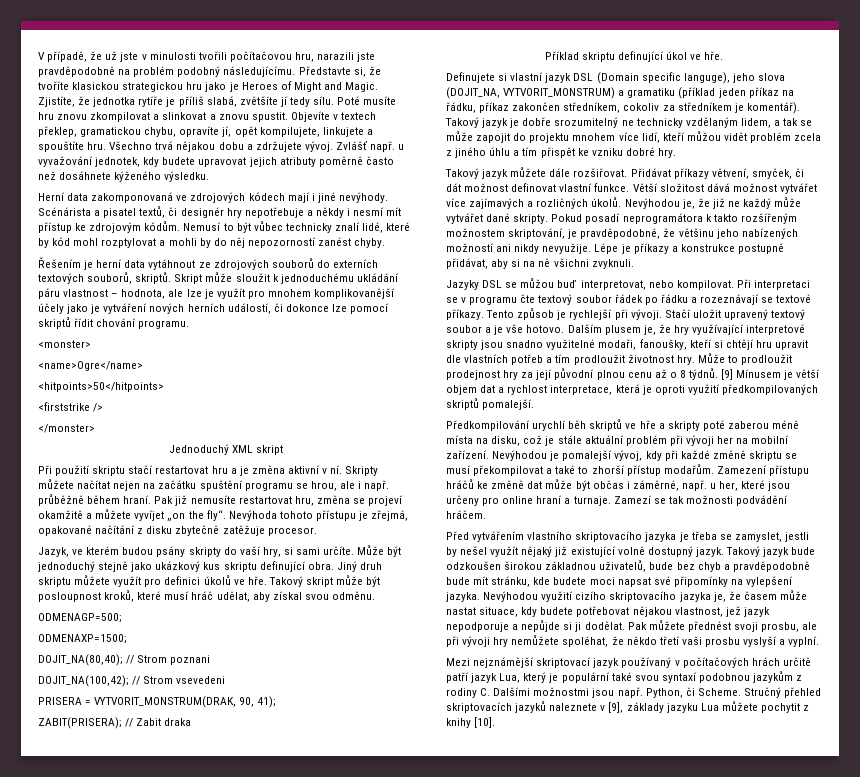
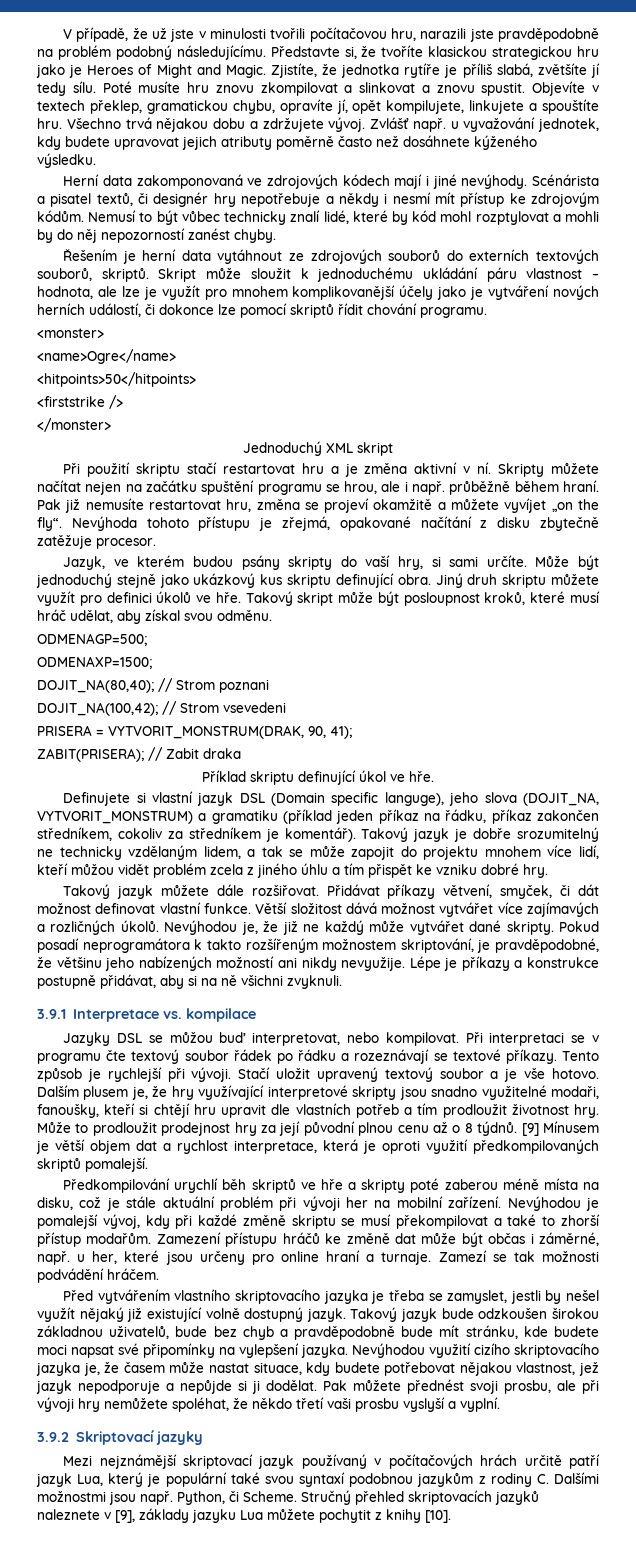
(634, 264) none -> [37,1008,256,1022] // 3.9.1 Interpretace vs. kompilace
(820, 641) none -> [37,1430,203,1445] // 3.9.2 Skriptovací jazyky

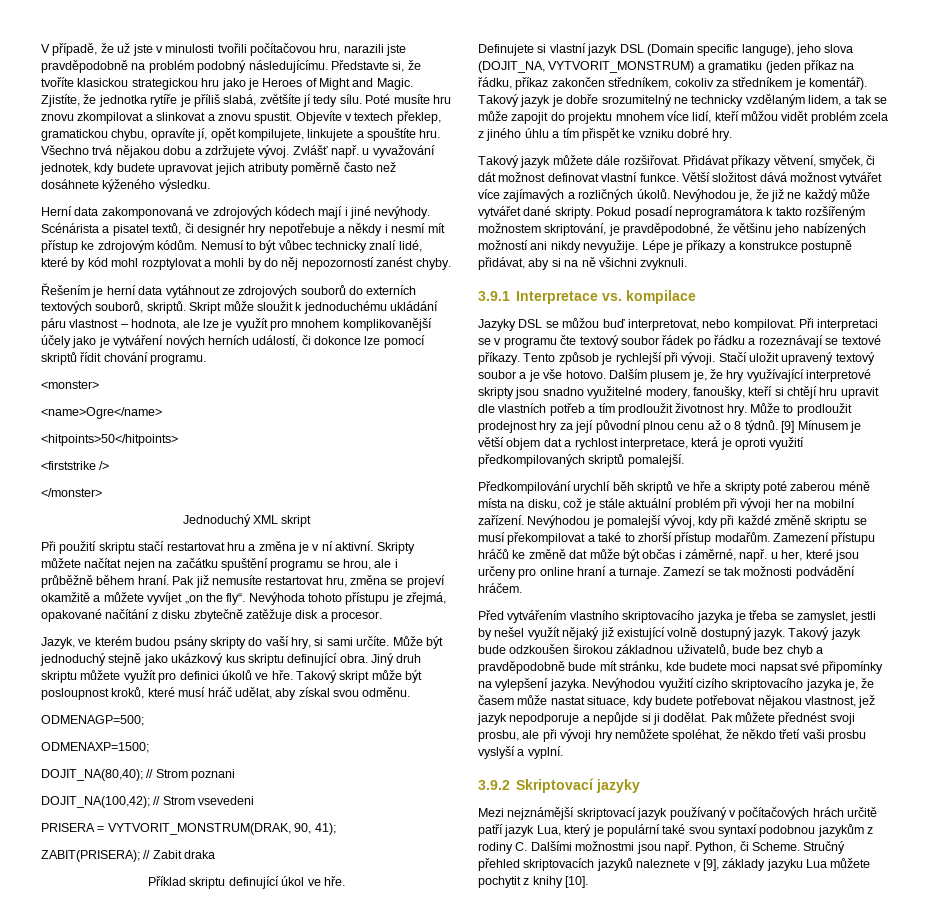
[344,462,492,477] je změna aktivní v ní. -> [258,541,374,554] změna je v ní aktivní.
[412,481,446,495] např. -> (398, 563) none
(92, 542) none -> [295,610,328,619] disk a
[283,809,374,824] (příklad jeden -> [765,61,801,73] (jeden
[551,1086,599,1099] modaři, -> [645,387,690,399] modery,

